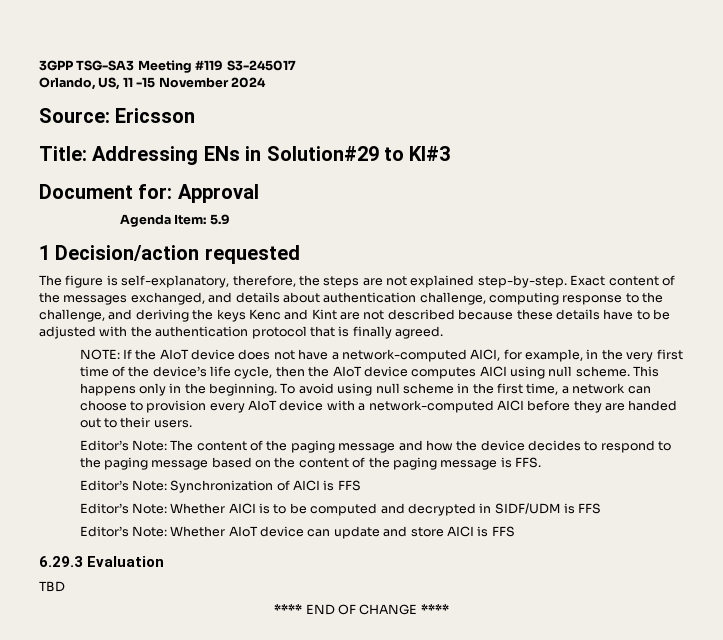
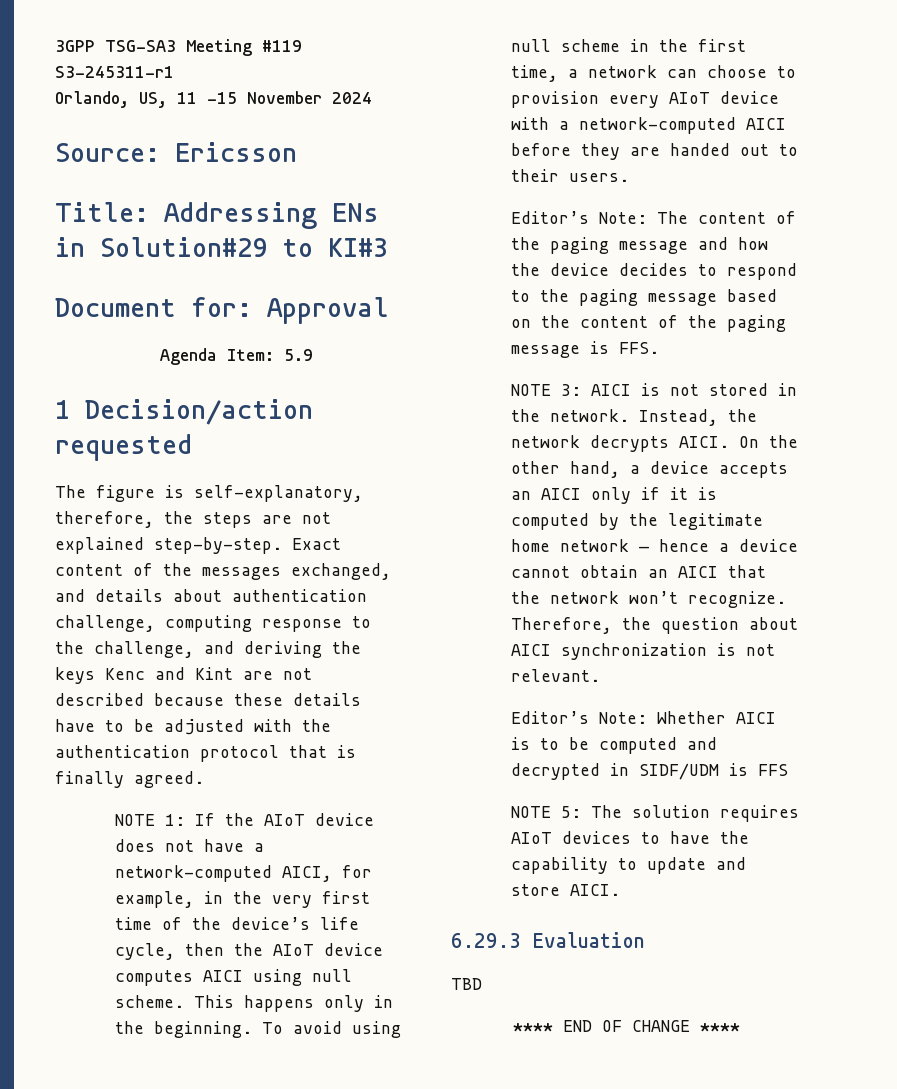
[226,60,296,71] S3-245017 -> [55,66,174,78] S3-245311-r1
[79,349,120,360] NOTE: -> [114,814,185,826] NOTE 1:
[79,480,361,493] Editor’s Note: Synchronization of AICI is FFS -> [510,383,797,396] [510,409,757,426] [510,435,798,452] [510,461,788,478] [510,487,717,504] [510,513,763,530] [510,539,798,552] [510,565,766,578] [510,591,786,608] [510,617,798,634] [510,643,775,660] [510,669,600,682] NOTE 3: AICI is not stored in the network. Instead, the network decrypts AICI. On the other hand, a device accepts an AICI only if it is computed by the legitimate home network — hence a device cannot obtain an AICI that the network won’t recognize. Therefore, the question about AICI synchronization is not relevant.
[79,526,515,539] Editor’s Note: Whether AIoT device can update and store AICI is FFS -> [510,805,799,822] [510,831,749,844] [510,857,746,874] [510,884,620,896] NOTE 5: The solution requires AIoT devices to have the capability to update and store AICI.

